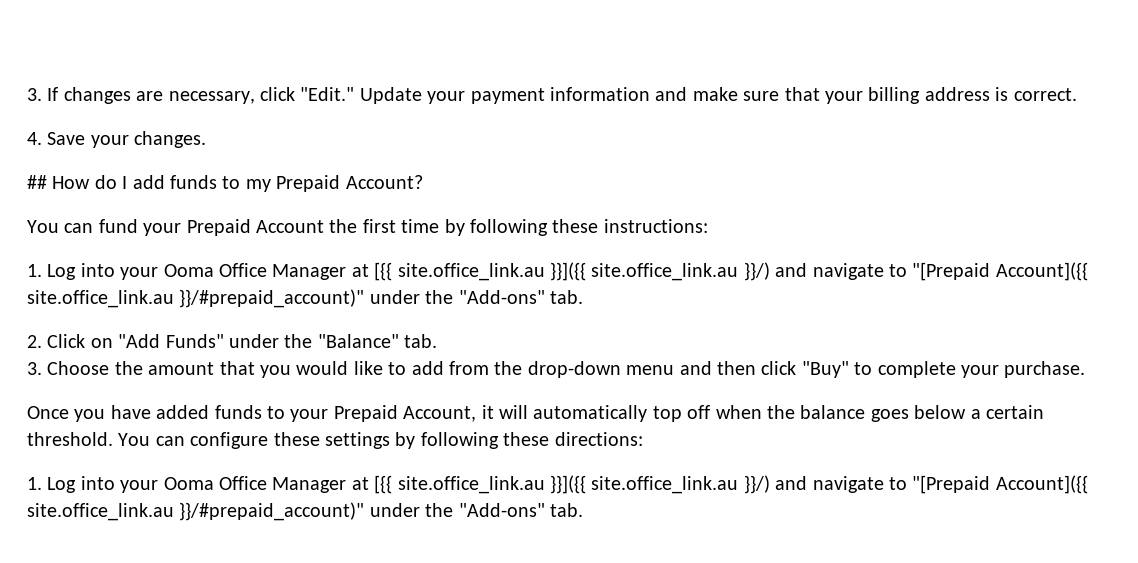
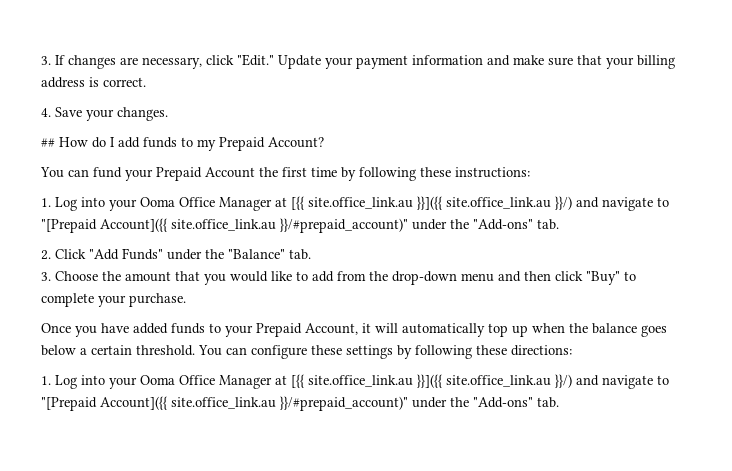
[90,338,113,348] on -> (86, 254) none
[687,405,711,419] off -> [512,325,528,337] up

